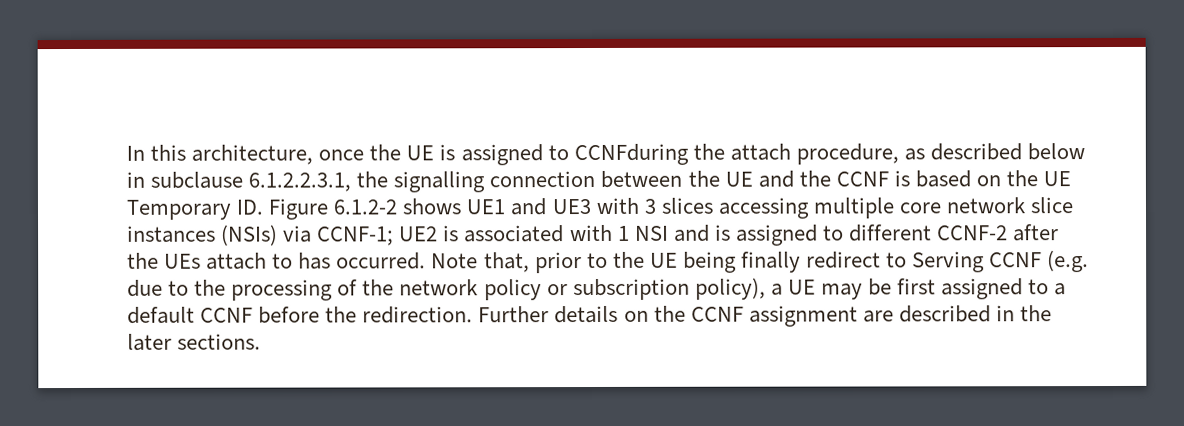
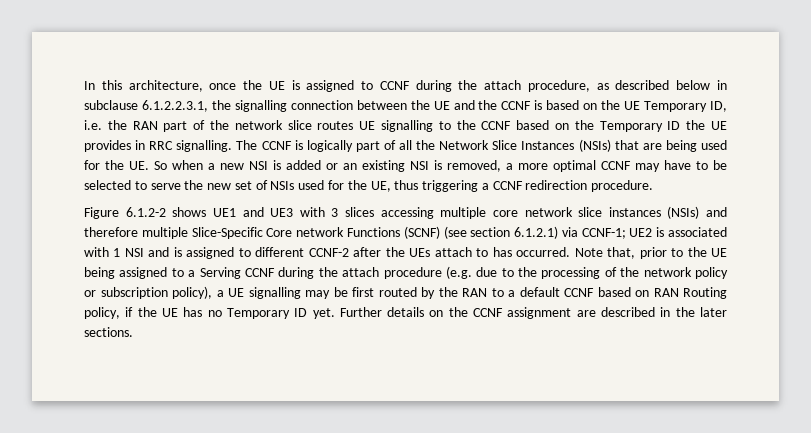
[573,143,689,166] CCNFduring -> [379,80,452,92] CCNF during
[236,199,265,215] ID. -> [710,101,728,112] [84,120,727,132] [84,139,727,152] [84,160,727,172] [84,180,654,192] ID, i.e. the RAN part of the network slice routes UE signalling to the CCNF based on the Temporary ID the UE provides in RRC signalling. The CCNF is logically part of all the Network Slice Instances (NSIs) that are being used for the UE. So when a new NSI is added or an existing NSI is removed, a more optimal CCNF may have to be selected to serve the new set of NSIs used for the UE, thus triggering a CCNF redirection procedure. //
(279, 235) none -> [706,207,727,217] [84,226,559,239] and therefore multiple Slice-Specific Core network Functions (SCNF) (see section 6.1.2.1)
[740,251,1043,273] finally redirect to Serving CCNF -> [119,267,442,279] assigned to a Serving CCNF during the attach procedure
(816, 287) none -> [248,287,301,299] signalling
[941,278,1067,300] [127,306,474,324] assigned to a default CCNF before the redirection. -> [378,287,727,299] [84,307,335,319] routed by the RAN to a default CCNF based on RAN Routing policy, if the UE has no Temporary ID yet.

